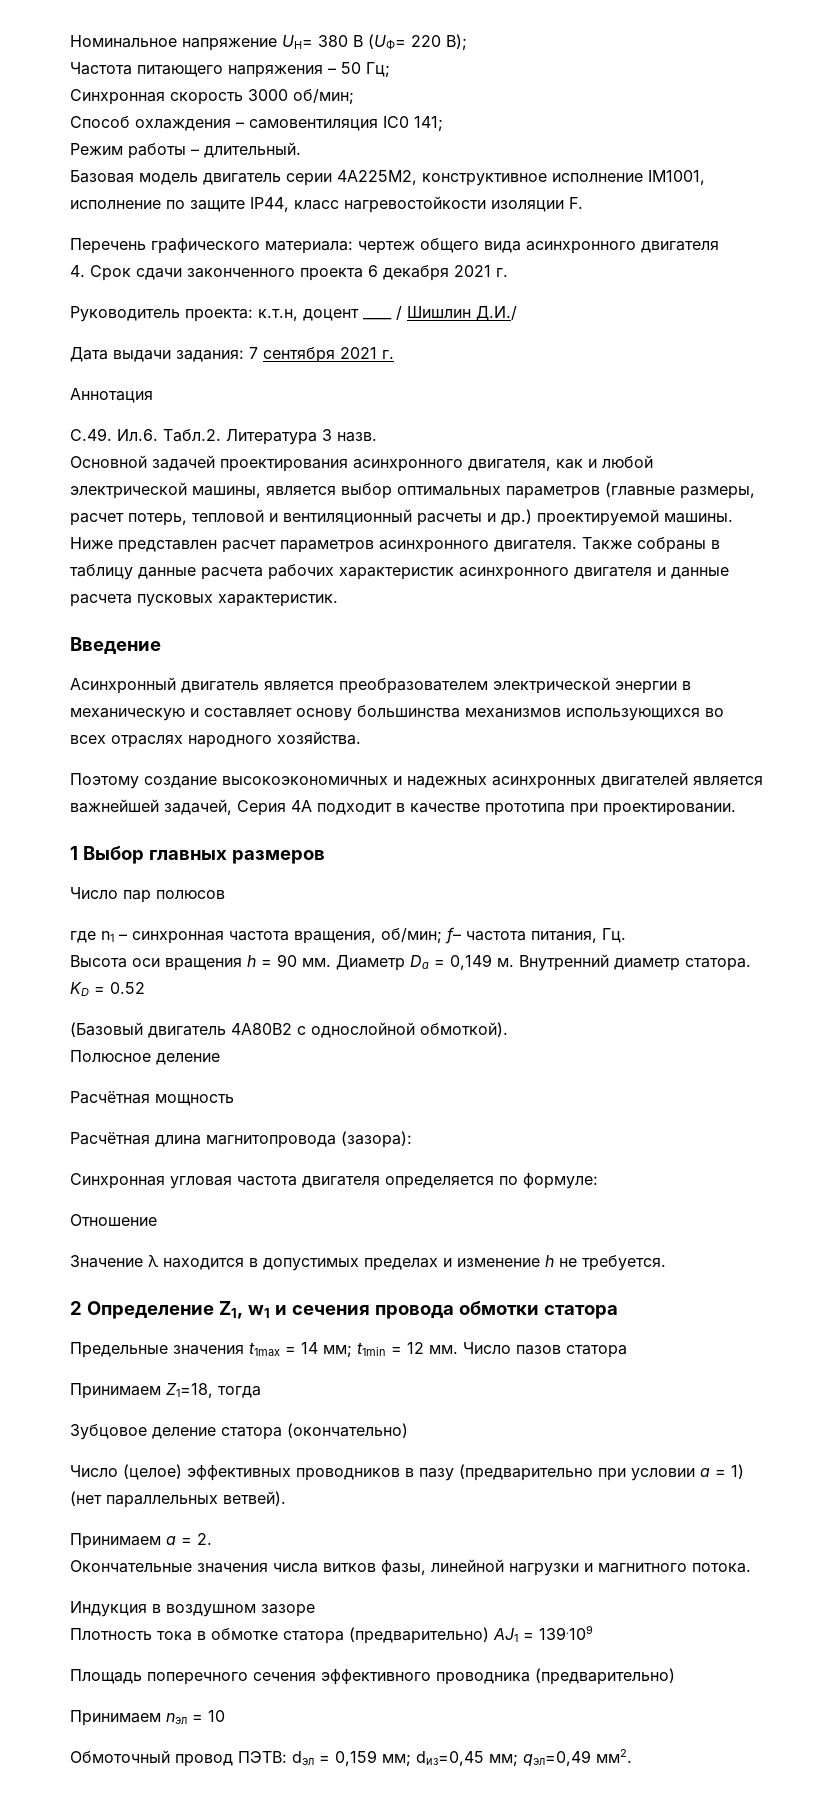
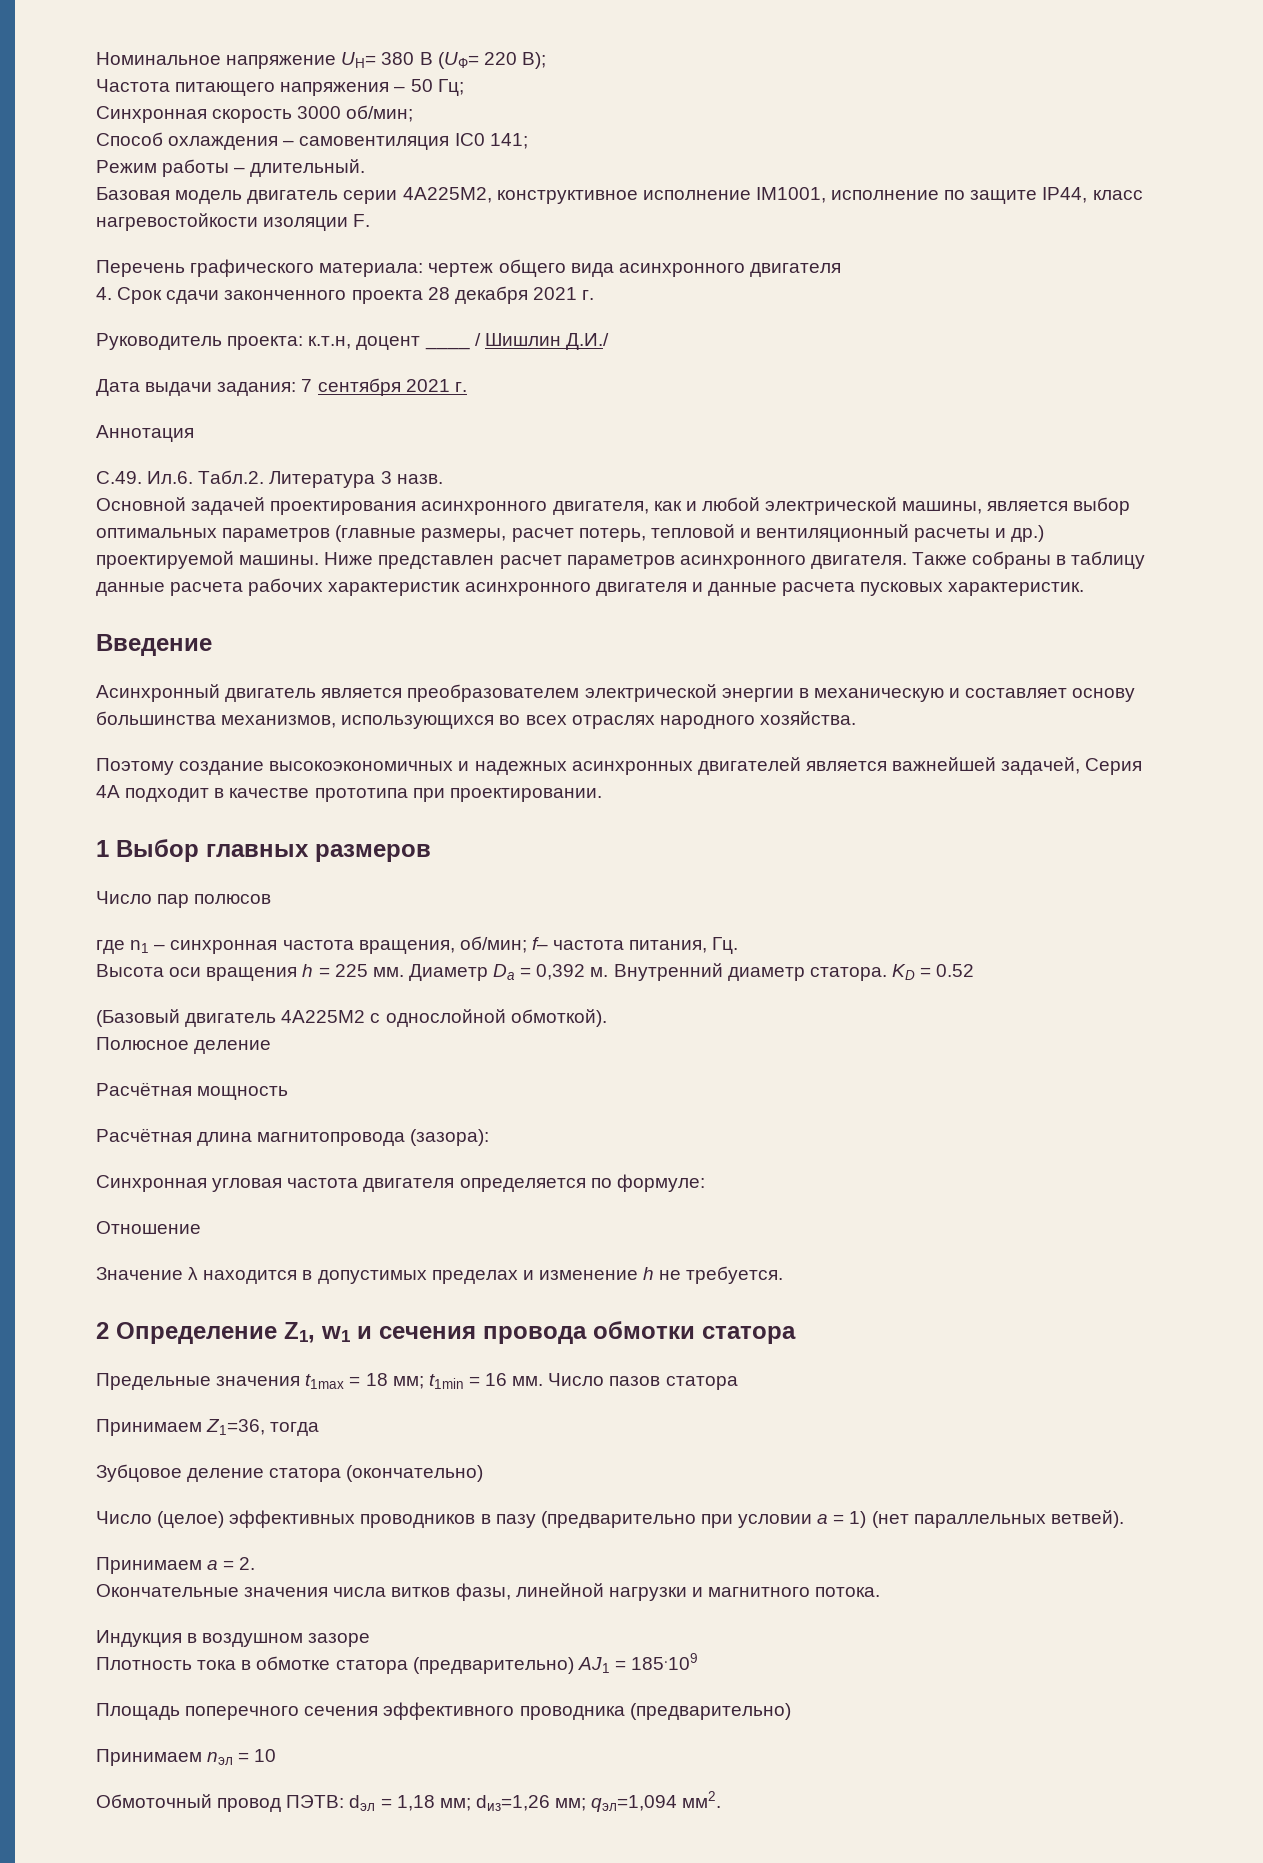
[368,265,378,277] 6 -> [427,287,450,300] 28
[465,708,561,718] механизмов -> [221,715,337,728] механизмов,
[277,954,297,967] 90 -> [334,964,368,977] 225
[450,954,492,970] 0,149 -> [536,964,586,980] 0,392
[231,1023,292,1035] 4A80B2 -> [281,1010,366,1023] 4А225М2
[301,1342,318,1354] 14 -> [365,1373,388,1386] 18
[407,1342,424,1354] 12 -> [485,1373,508,1386] 16
[166,1383,213,1398] Z1=18, -> [206,1419,266,1435] Z1=36,
[539,1625,593,1640] 139.109 -> [631,1653,699,1670] 185.109
[335,1750,591,1767] 0,159 мм; dиз=0,45 мм; qэл=0,49 -> [396,1795,678,1812] 1,18 мм; dиз=1,26 мм; qэл=1,094

